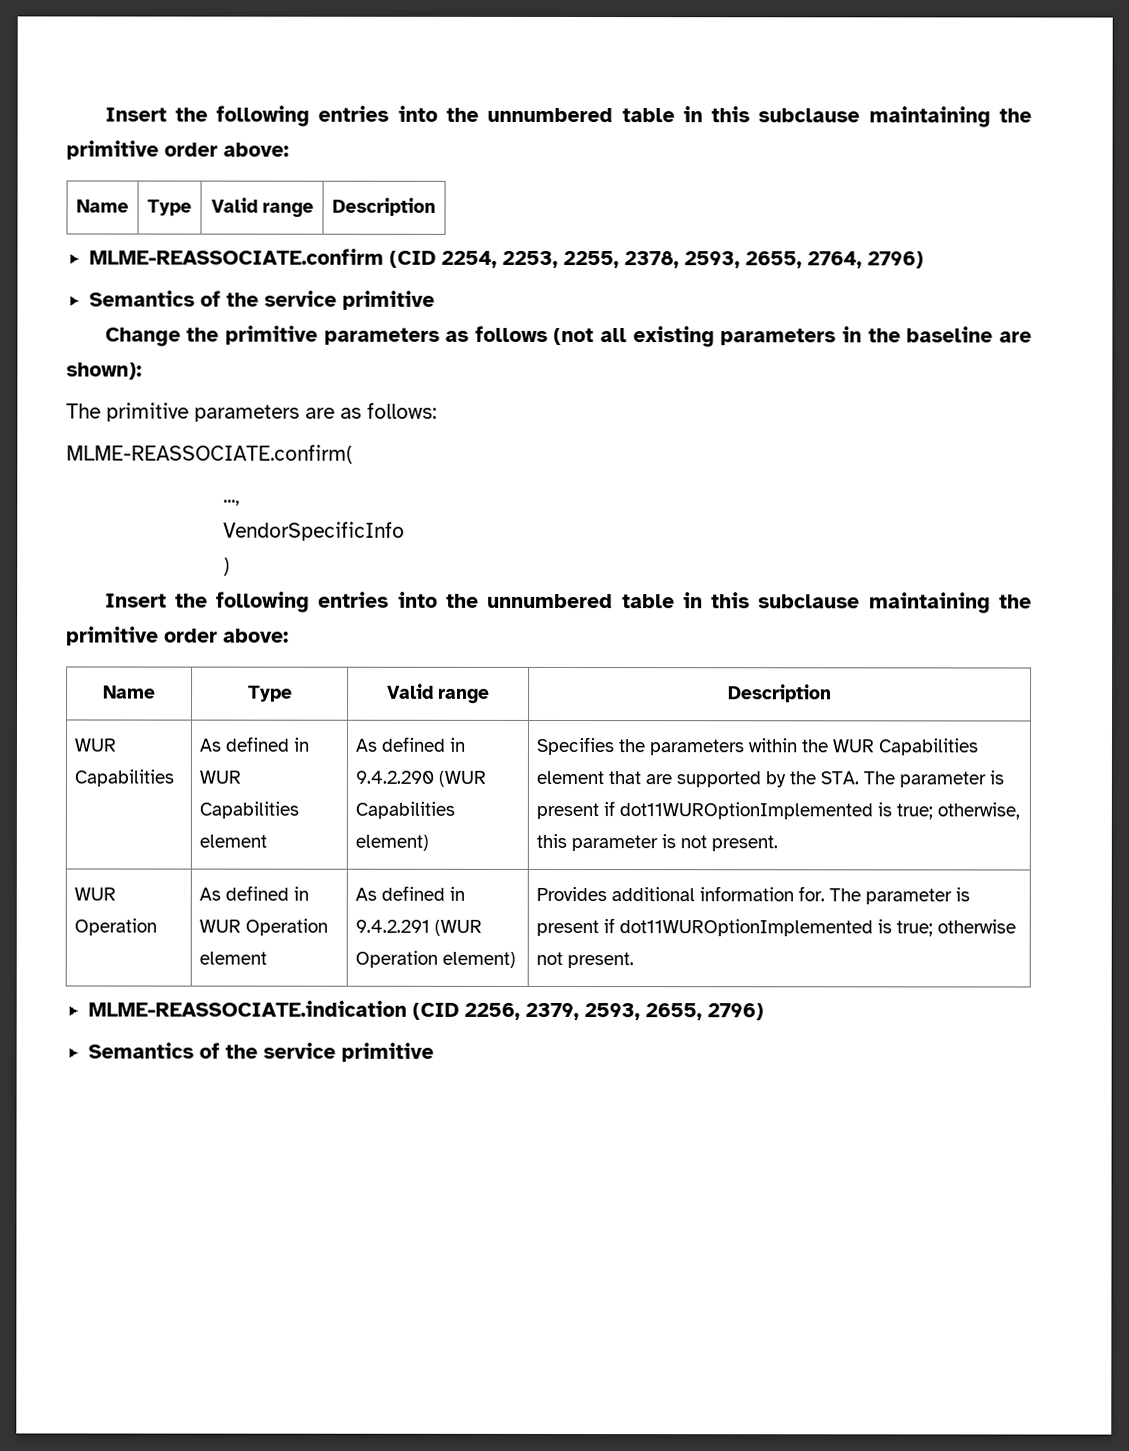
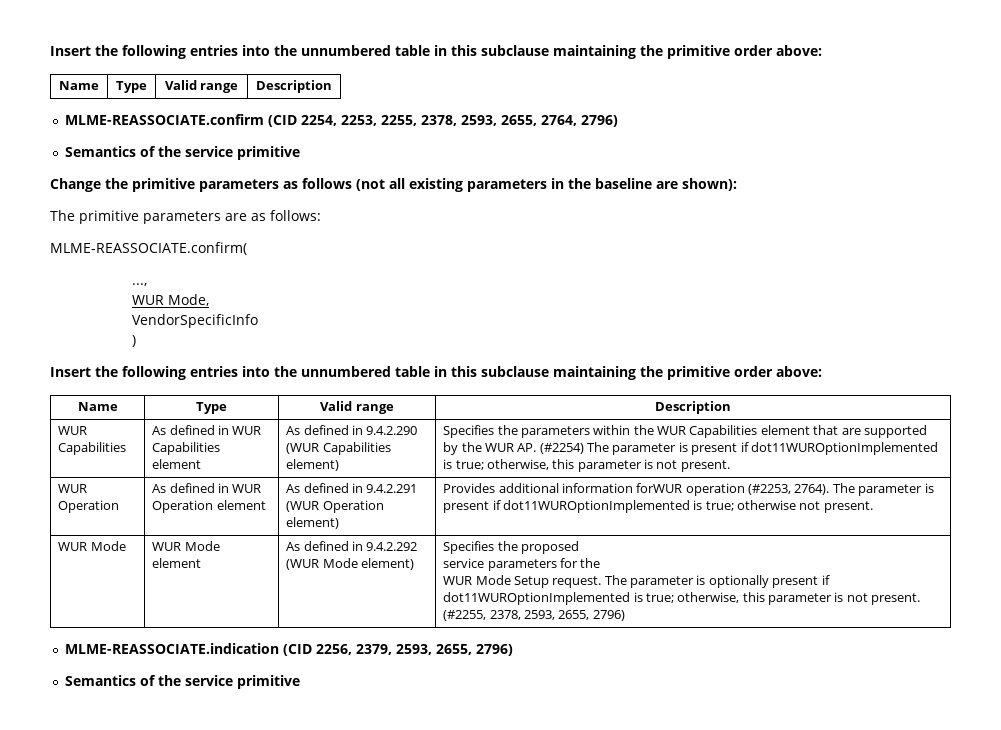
(241, 502) none -> [132,294,210,306] // WUR Mode,
[820,771,860,785] STA. -> [484,443,584,454] WUR AP. (#2254)
[798,886,826,902] for. -> [636,483,830,496] forWUR operation (#2253, 2764).
(635, 960) none -> [58,541,126,551] [152,541,220,551] [152,558,202,568] [286,541,418,551] [286,558,414,570] [443,541,579,554] [443,558,601,571] [443,575,830,588] [443,592,921,605] [443,610,625,621] // WUR Mode | WUR Mode element | As defined in 9.4.2.292 (WUR Mode element) | Specifies the proposed // service parameters for the // WUR Mode Setup request. The parameter is optionally present if dot11WUROptionImplemented is true; otherwise, this parameter is not present. (#2255, 2378, 2593, 2655, 2796)

